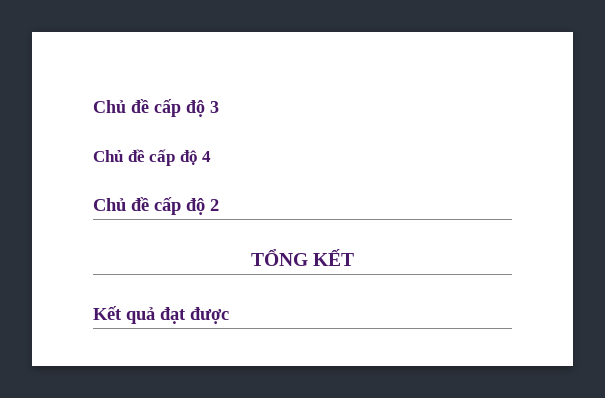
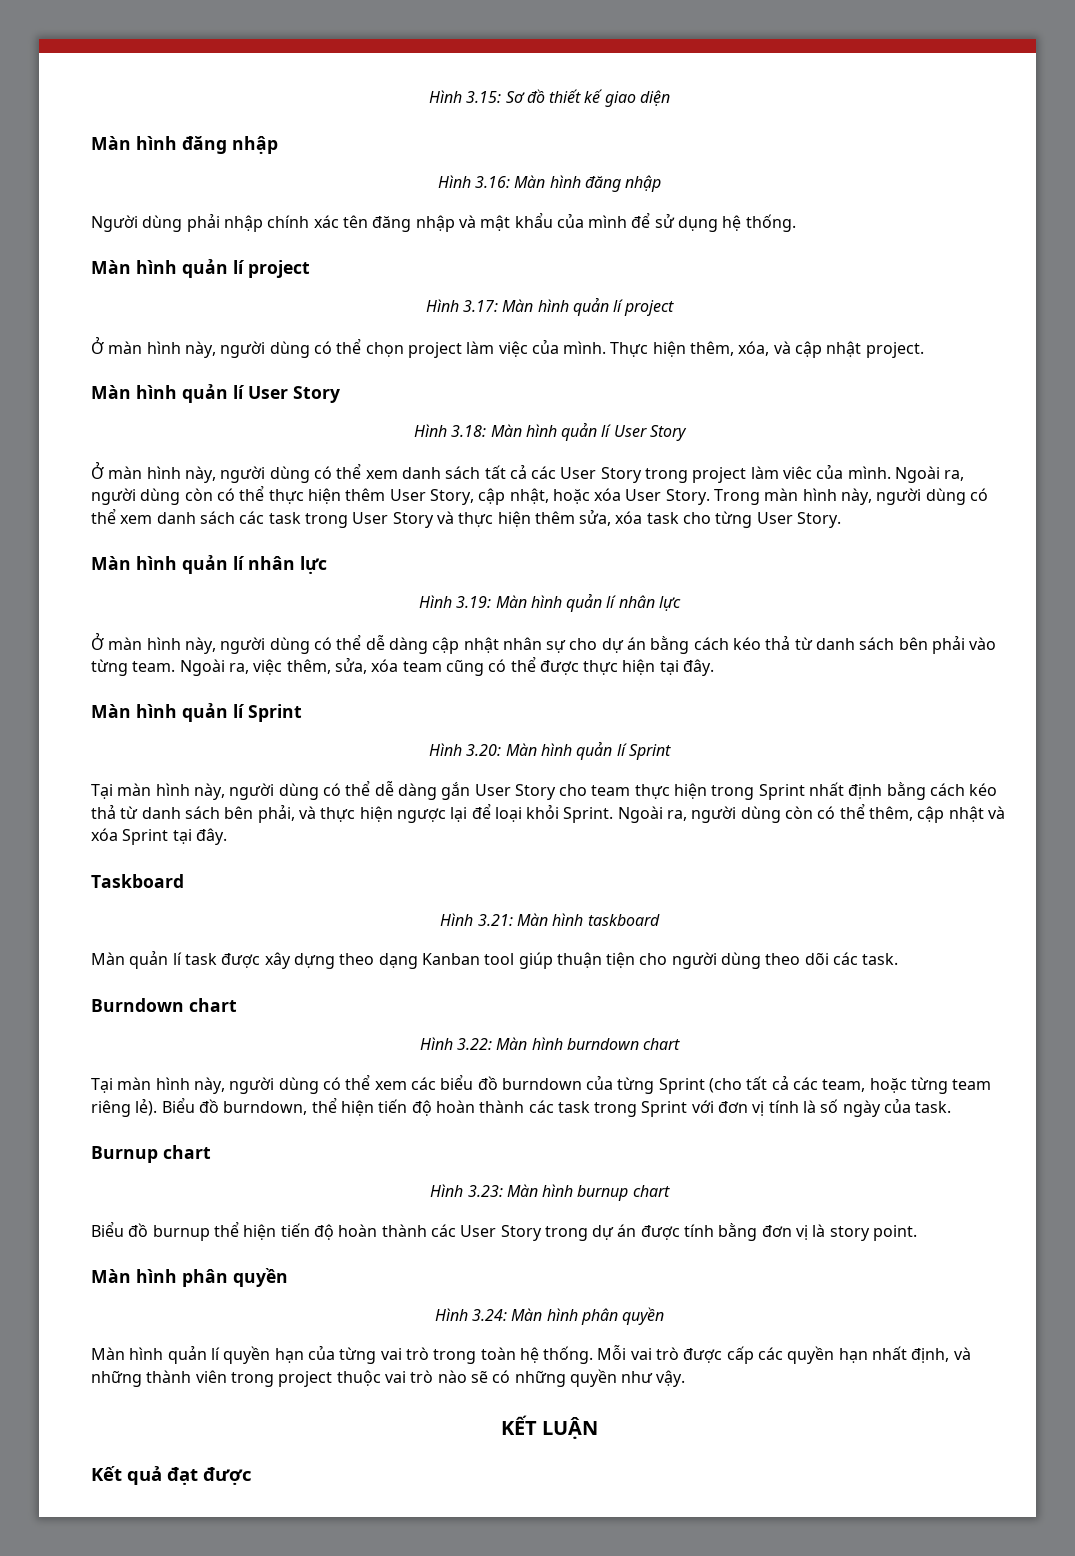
[93,99,219,117] [93,149,212,166] [93,197,219,215] [250,249,308,266] Chủ đề cấp độ 3 // Chủ đề cấp độ 4 // Chủ đề cấp độ 2 // TỔNG -> [428,89,671,107] [91,136,278,154] [437,175,662,192] [91,212,796,232] [91,259,310,278] [425,297,675,316] [91,336,924,358] [91,384,340,403] [413,422,688,441] [91,461,965,483] [91,485,989,505] [91,508,842,528] [91,555,327,574] [418,593,682,612] [91,632,997,654] [91,656,715,676] [91,703,302,722] [429,741,671,760] [91,780,998,800] [91,803,1006,823] [91,828,227,845] [91,874,184,888] [440,913,660,926] [91,950,899,969] [91,998,237,1012] [419,1037,681,1050] [91,1074,992,1094] [91,1097,952,1117] [91,1145,211,1163] [430,1184,670,1201] [91,1221,918,1241] [91,1268,288,1287] [434,1307,665,1325] [91,1345,971,1364] [91,1369,686,1387] Hình 3.15: Sơ đồ thiết kế giao diện // Màn hình đăng nhập // Hình 3.16: Màn hình đăng nhập // Người dùng phải nhập chính xác tên đăng nhập và mật khẩu của mình để sử dụng hệ thống. // Màn hình quản lí project // Hình 3.17: Màn hình quản lí project // Ở màn hình này, người dùng có thể chọn project làm việc của mình. Thực hiện thêm, xóa, và cập nhật project. // Màn hình quản lí User Story // Hình 3.18: Màn hình quản lí User Story // Ở màn hình này, người dùng có thể xem danh sách tất cả các User Story trong project làm viêc của mình. Ngoài ra, người dùng còn có thể thực hiện thêm User Story, cập nhật, hoặc xóa User Story. Trong màn hình này, người dùng có thể xem danh sách các task trong User Story và thực hiện thêm sửa, xóa task cho từng User Story. // Màn hình quản lí nhân lực // Hình 3.19: Màn hình quản lí nhân lực // Ở màn hình này, người dùng có thể dễ dàng cập nhật nhân sự cho dự án bằng cách kéo thả từ danh sách bên phải vào từng team. Ngoài ra, việc thêm, sửa, xóa team cũng có thể được thực hiện tại đây. // Màn hình quản lí Sprint // Hình 3.20: Màn hình quản lí Sprint // Tại màn hình này, người dùng có thể dễ dàng gắn User Story cho team thực hiện trong Sprint nhất định bằng cách kéo thả từ danh sách bên phải, và thực hiện ngược lại để loại khỏi Sprint. Ngoài ra, người dùng còn có thể thêm, cập nhật và xóa Sprint tại đây. // Taskboard // Hình 3.21: Màn hình taskboard // Màn quản lí task được xây dựng theo dạng Kanban tool giúp thuận tiện cho người dùng theo dõi các task. // Burndown chart // Hình 3.22: Màn hình burndown chart // Tại màn hình này, người dùng có thể xem các biểu đồ burndown của từng Sprint (cho tất cả các team, hoặc từng team riêng lẻ). Biểu đồ burndown, thể hiện tiến độ hoàn thành các task trong Sprint với đơn vị tính là số ngày của task. // Burnup chart // Hình 3.23: Màn hình burnup chart // Biểu đồ burnup thể hiện tiến độ hoàn thành các User Story trong dự án được tính bằng đơn vị là story point. // Màn hình phân quyền // Hình 3.24: Màn hình phân quyền // Màn hình quản lí quyền hạn của từng vai trò trong toàn hệ thống. Mỗi vai trò được cấp các quyền hạn nhất định, và những thành viên trong project thuộc vai trò nào sẽ có những quyền như vậy. //
(355, 257) none -> [542,1417,599,1439] LUẬN

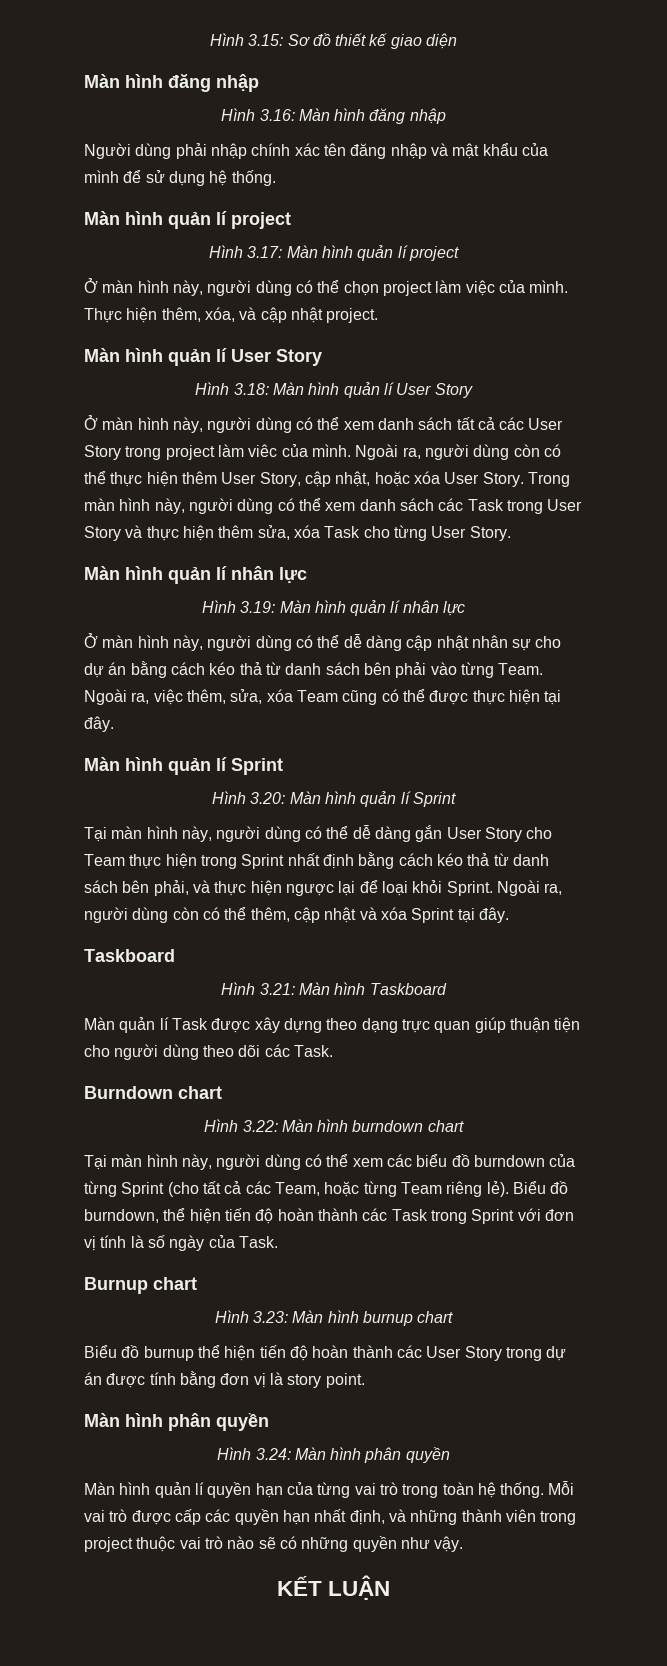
[268,512,301,524] task -> [467,499,504,511] Task
[646,512,679,524] task -> [324,526,361,538] Task
[132,661,176,672] team. -> [498,663,544,675] Team.
[402,661,442,672] team -> [296,690,338,702] Team
[591,785,631,796] team -> [84,854,125,866] Team
[587,914,660,926] taskboard -> [369,983,447,995] Taskboard
[184,953,217,965] task -> [171,1018,208,1030] Task
[421,953,515,965] Kanban tool -> [401,1019,471,1033] trực quan
[862,953,899,965] task. -> [293,1045,333,1057] Task.
[822,1079,866,1092] team, -> [274,1182,320,1196] Team,
[952,1079,992,1090] team -> [400,1182,442,1194] Team
[557,1101,590,1113] task -> [391,1209,428,1221] Task
[915,1101,952,1113] task. -> [238,1236,278,1248] Task.
[91,1466,252,1485] // Kết quả đạt được -> (391, 1587) none

